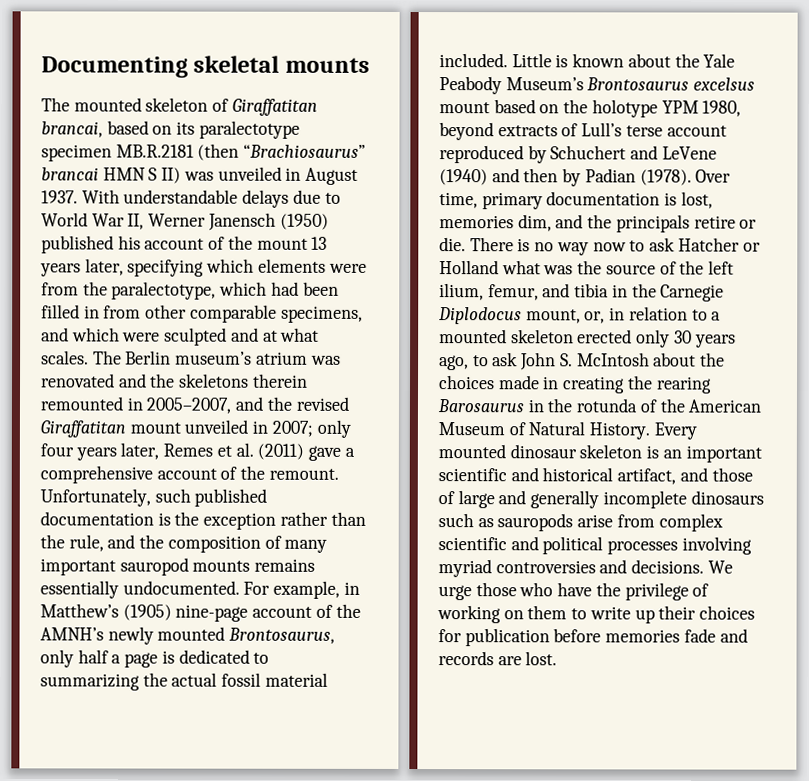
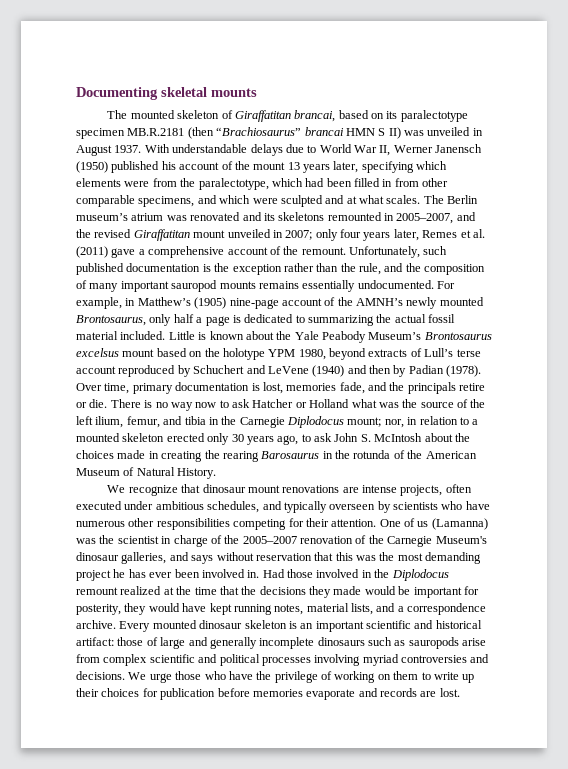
[150,373,308,388] the skeletons therein -> [263,212,325,221] its skeletons
[517,214,552,232] dim, -> [339,382,365,394] fade,
[525,309,606,324] mount, or, -> [347,417,404,428] mount; nor,
(651, 431) none -> [107,484,472,496] [76,501,490,513] [76,518,488,530] [76,535,487,547] [76,552,482,564] [76,569,449,581] [76,586,479,598] [76,603,487,615] [76,620,116,629] // We recognize that dinosaur mount renovations are intense projects, often executed under ambitious schedules, and typically overseen by scientists who have numerous other responsibilities competing for their attention. One of us (Lamanna) was the scientist in charge of the 2005–2007 renovation of the Carnegie Museum's dinosaur galleries, and says without reservation that this was the most demanding project he has ever been involved in. Had those involved in the Diplodocus remount realized at the time that the decisions they made would be important for posterity, they would have kept running notes, material lists, and a correspondence archive.
[617,467,708,485] artifact, and -> [76,637,114,646] artifact:
[683,628,716,643] fade -> [306,689,356,700] evaporate

